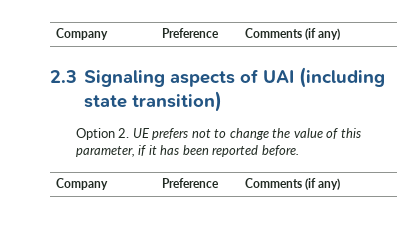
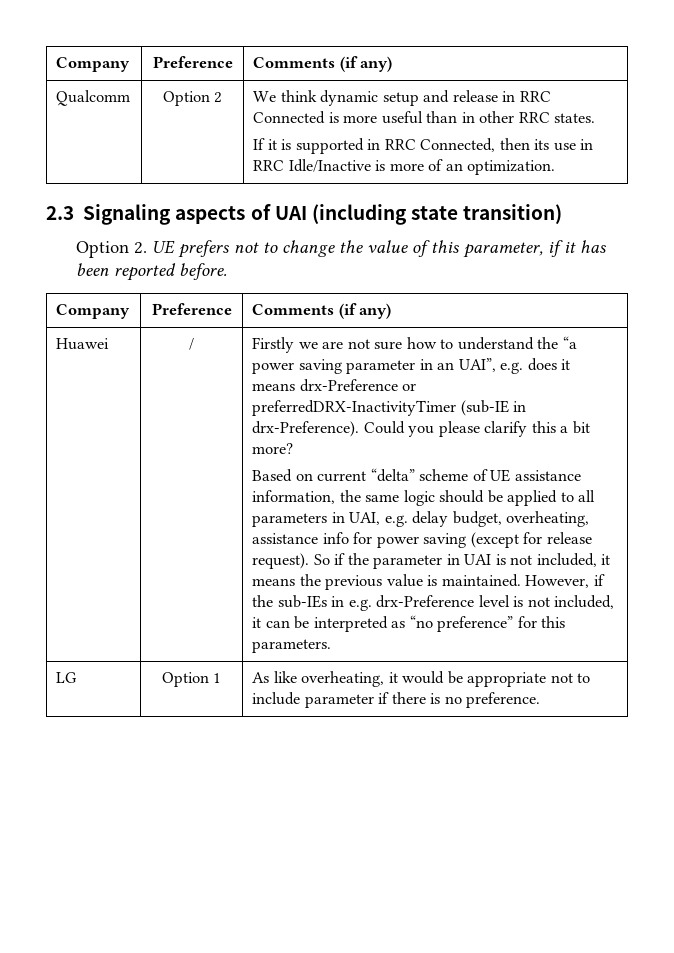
[55,28,108,40] [162,28,219,38] [244,28,341,40] Company | Preference | Comments (if any) -> [56,57,131,72] [152,56,233,68] [253,56,393,72] [56,90,131,106] [162,91,223,106] [253,90,551,106] [253,111,596,124] [253,138,594,154] [253,159,556,175] Company | Preference | Comments (if any) // Qualcomm | Option 2 | We think dynamic setup and release in RRC Connected is more useful than in other RRC states. // If it is supported in RRC Connected, then its use in RRC Idle/Inactive is more of an optimization.
(341, 184) none -> [56,338,110,350] [189,338,195,350] [252,336,577,353] [252,358,571,374] [252,379,417,392] [252,400,527,416] [252,421,590,437] [252,443,294,454] [252,468,581,482] [252,490,596,506] [252,511,590,527] [252,532,592,548] [252,553,611,569] [252,574,605,590] [252,595,615,611] [252,615,566,632] [252,639,332,653] [56,672,77,683] [161,672,222,687] [252,671,591,687] [252,692,541,708] // Huawei | / | Firstly we are not sure how to understand the “a power saving parameter in an UAI”, e.g. does it means drx-Preference or preferredDRX-InactivityTimer (sub-IE in drx-Preference). Could you please clarify this a bit more? // Based on current “delta” scheme of UE assistance information, the same logic should be applied to all parameters in UAI, e.g. delay budget, overheating, assistance info for power saving (except for release request). So if the parameter in UAI is not included, it means the previous value is maintained. However, if the sub-IEs in e.g. drx-Preference level is not included, it can be interpreted as “no preference” for this parameters. // LG | Option 1 | As like overheating, it would be appropriate not to include parameter if there is no preference.

